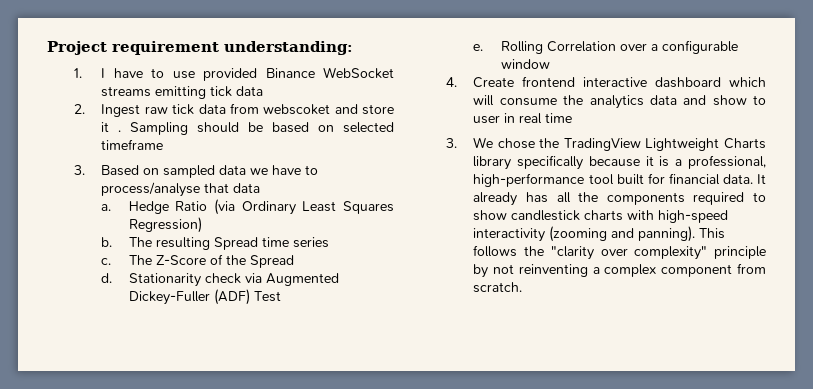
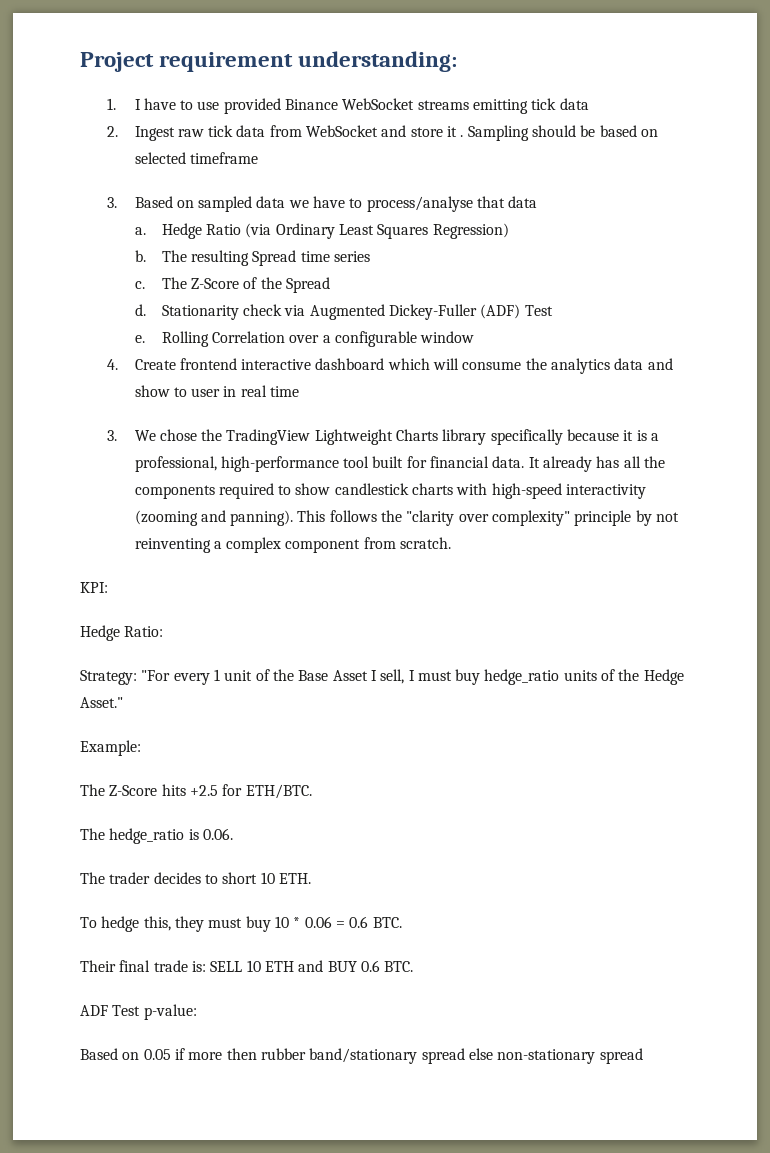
[263,104,331,115] webscoket -> [306,125,379,137] WebSocket
(523, 287) none -> [80,582,108,593] [80,625,164,641] [80,669,684,685] [80,697,123,708] [80,740,141,756] [80,784,312,799] [80,828,233,844] [80,872,311,884] [80,916,402,932] [80,960,414,972] [80,1004,197,1020] [80,1048,643,1064] // KPI: // Hedge Ratio: // Strategy: "For every 1 unit of the Base Asset I sell, I must buy hedge_ratio units of the Hedge Asset." // Example: // The Z-Score hits +2.5 for ETH/BTC. // The hedge_ratio is 0.06. // The trader decides to short 10 ETH. // To hedge this, they must buy 10 * 0.06 = 0.6 BTC. // Their final trade is: SELL 10 ETH and BUY 0.6 BTC. // ADF Test p-value: // Based on 0.05 if more then rubber band/stationary spread else non-stationary spread

